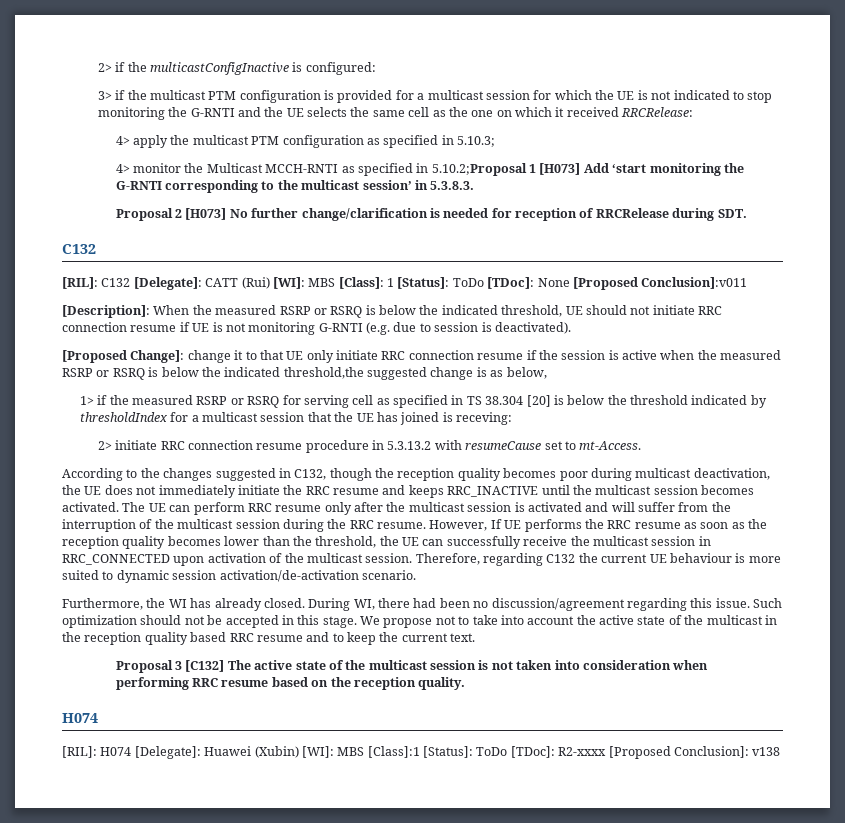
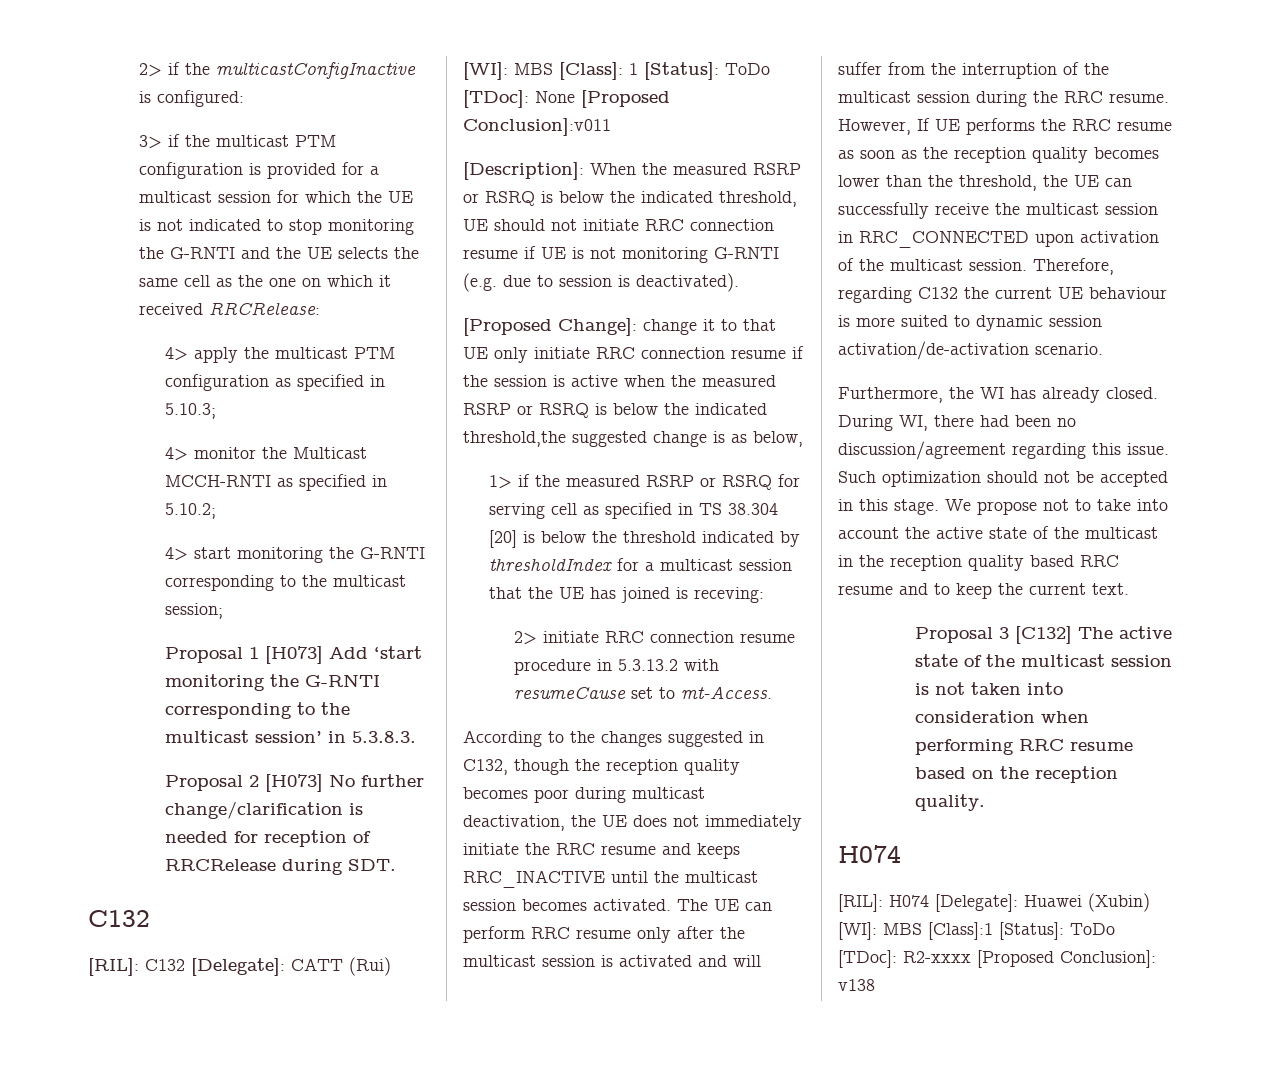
[431,163,527,176] 5.10.2;Proposal -> [164,503,216,519] [164,547,425,563] [164,575,406,591] [164,603,223,619] [164,647,243,663] 5.10.2; // 4> start monitoring the G-RNTI corresponding to the multicast session; // Proposal

